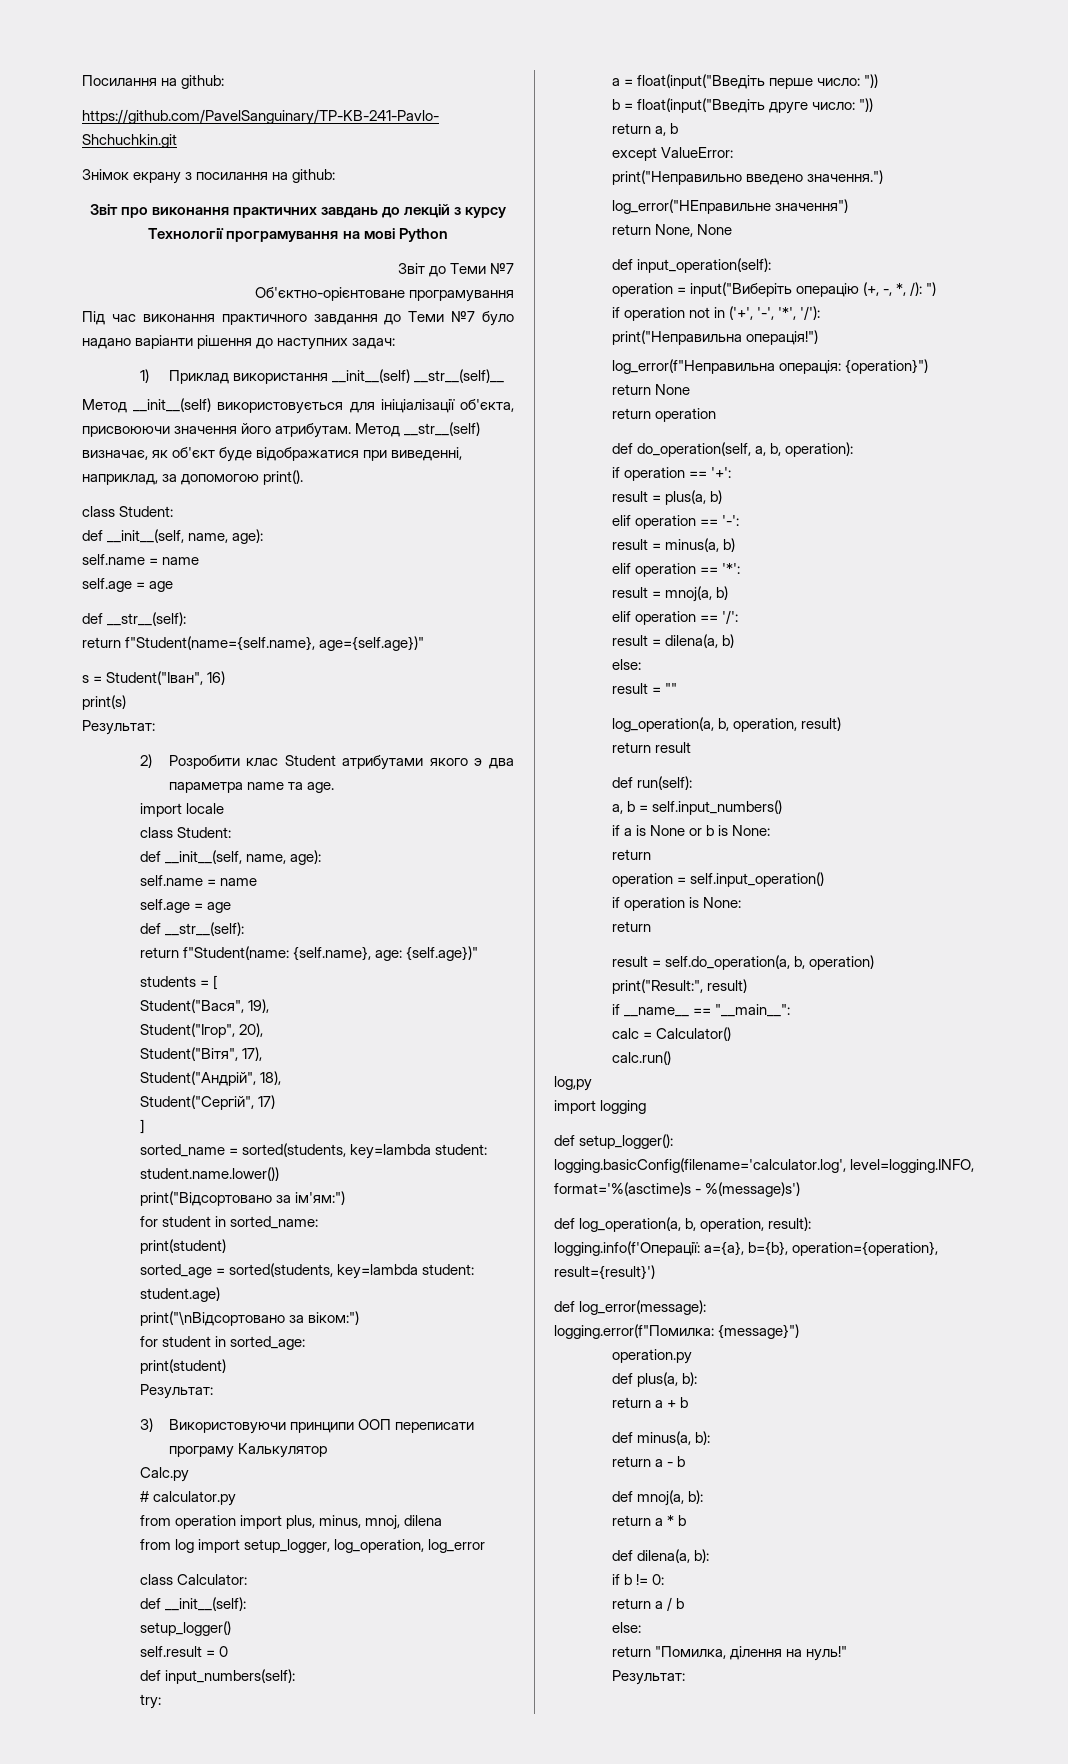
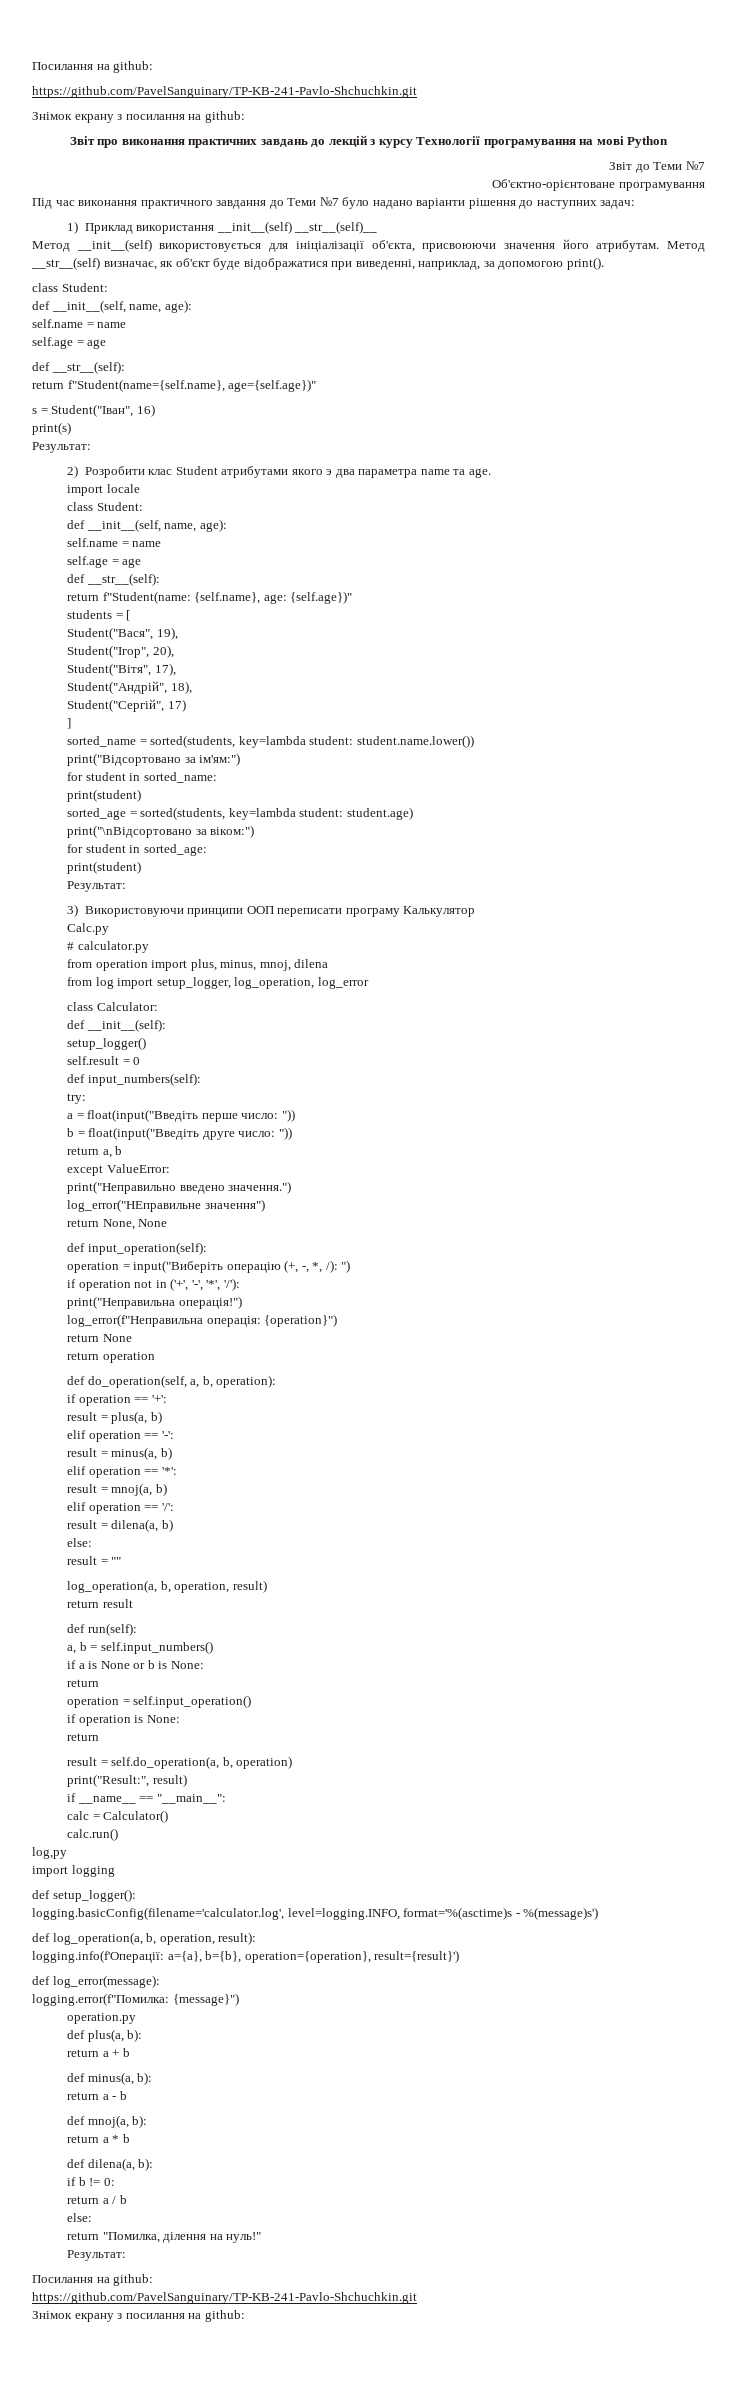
(685, 1677) none -> [32,2274,154,2286] [32,2292,417,2304] [32,2310,245,2322] // Посилання на github: // https://github.com/PavelSanguinary/TP-KB-241-Pavlo-Shchuchkin.git // Знімок екрану з посилання на github:

